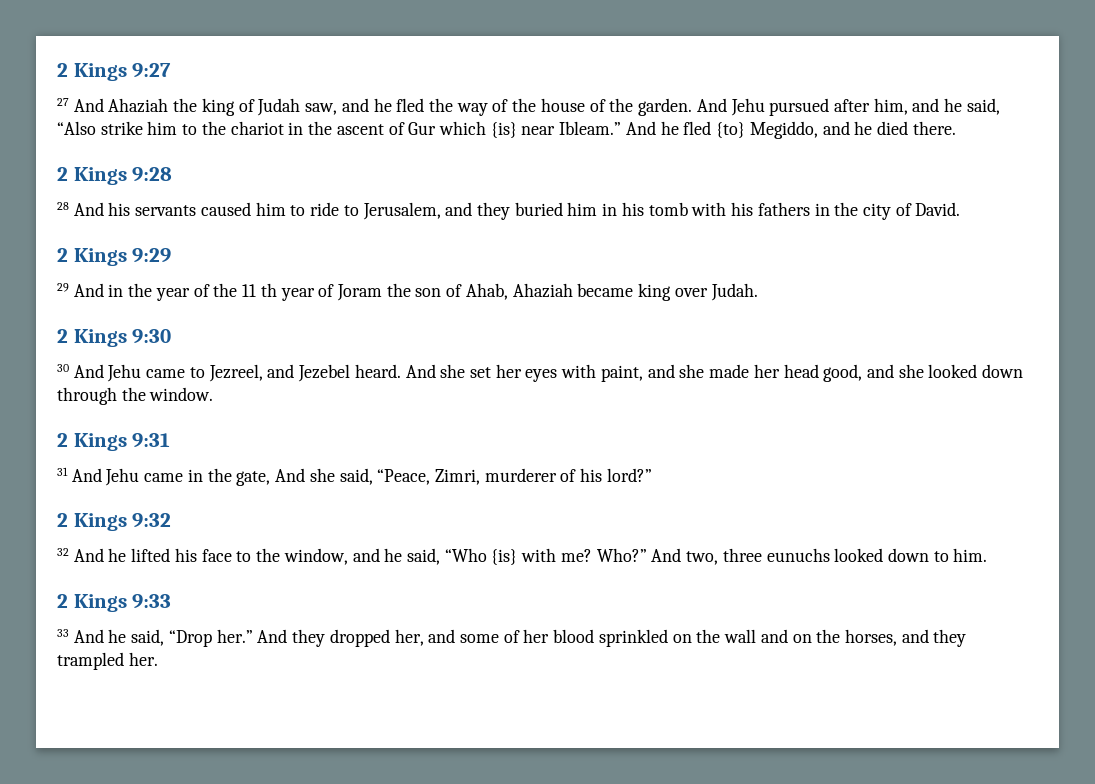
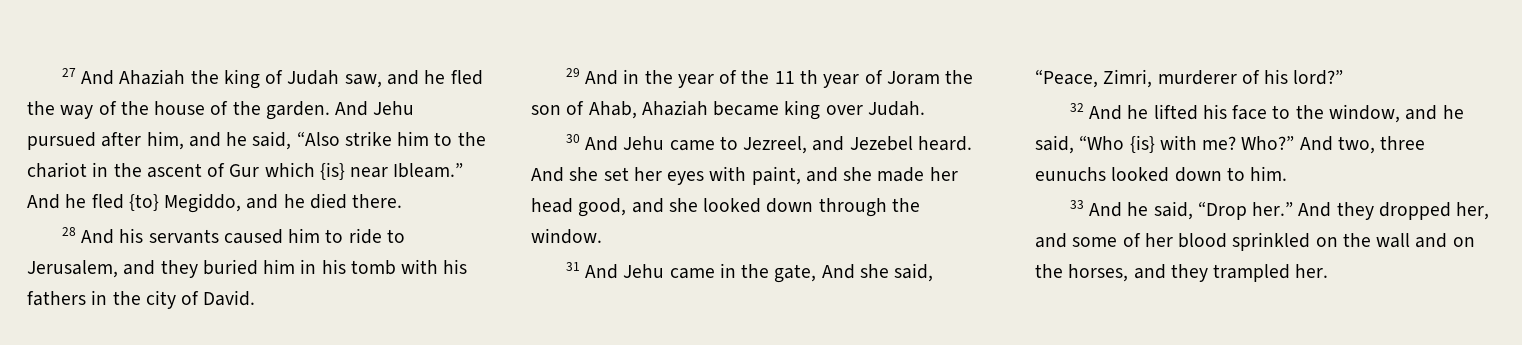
[57,63,172,81] 2 Kings 9:27 // -> (61, 72) none
[57,167,173,185] // 2 Kings 9:28 -> (403, 201) none
[57,248,172,266] // 2 Kings 9:29 -> (256, 298) none
[57,329,172,347] // 2 Kings 9:30 -> (925, 108) none
[57,433,171,451] // 2 Kings 9:31 -> (602, 236) none
[57,513,172,531] // 2 Kings 9:32 -> (1344, 77) none
[57,594,172,612] // 2 Kings 9:33 -> (1288, 173) none

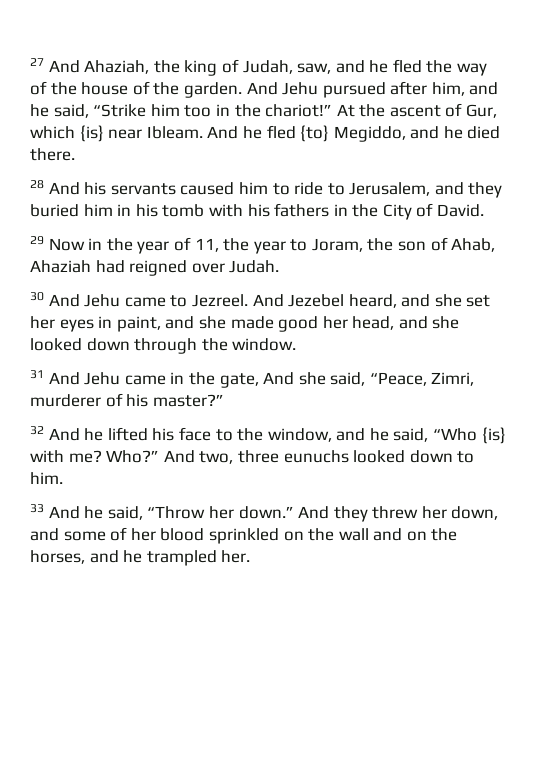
[119,69,186,85] Ahaziah -> [84,60,150,74] Ahaziah,
[287,70,340,85] Judah -> [242,60,293,74] Judah,
[296,131,486,146] [27,162,109,178] “Also strike him to the chariot in -> [93,104,355,117] “Strike him too in the chariot!” At
[229,164,260,177] Gur -> [466,104,498,118] Gur,
[393,163,464,178] Ibleam.” -> [146,126,203,139] Ibleam.
[145,290,176,309] city -> [382,204,412,220] City
[585,70,619,85] And -> [48,238,85,251] Now
[741,70,940,88] the 11 th year of Joram -> [194,238,363,254] 11, the year to Joram,
[713,100,821,120] became king -> [95,260,188,276] had reigned
[743,136,972,154] [531,167,564,182] Jezreel, and Jezebel heard. And -> [191,294,431,308] Jezreel. And Jezebel heard, and
[709,166,747,181] with -> [98,316,113,328] in
[929,167,958,181] [531,198,627,217] her head good, -> [278,316,395,332] good her head,
[1293,70,1344,85] lord?” -> [152,394,224,407] master?”
[1197,201,1490,220] “Drop her.” And they dropped her, -> [147,506,499,522] “Throw her down.” And they threw her down,
[1170,264,1208,282] they -> [123,550,143,563] he

